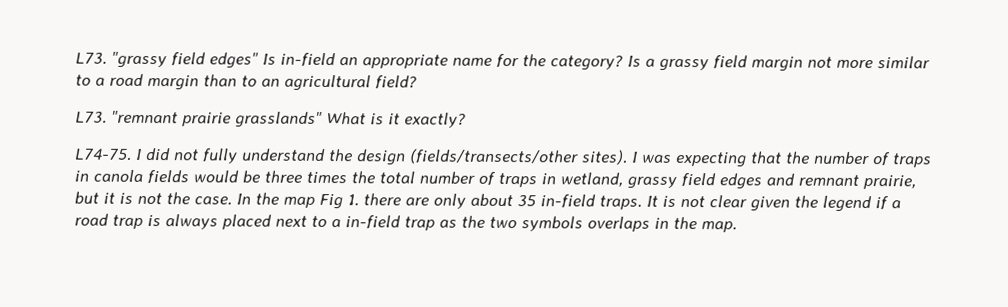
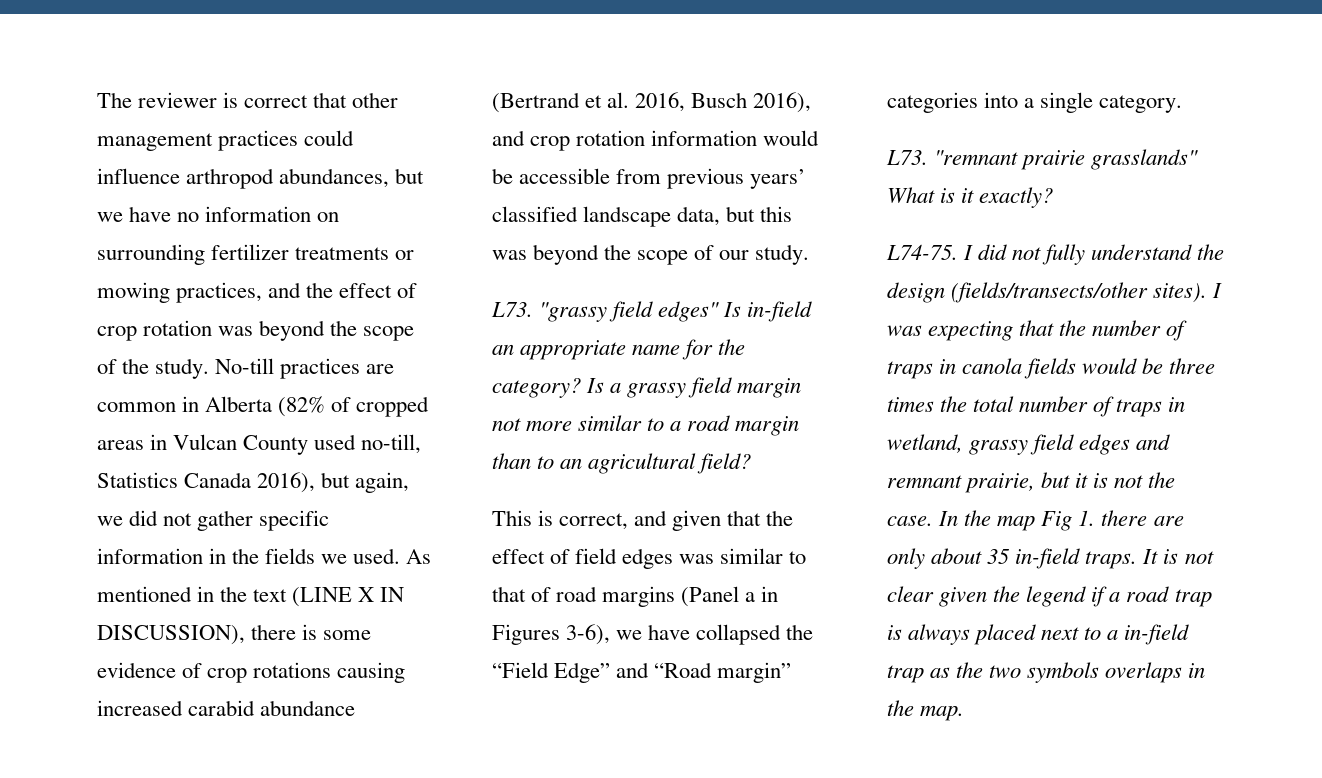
(75, 58) none -> [97,92,399,108] [97,130,355,151] [97,168,425,189] [97,206,340,222] [97,244,415,265] [97,282,418,303] [97,320,415,341] [97,358,395,379] [97,396,430,417] [97,434,422,455] [97,472,410,493] [97,510,330,531] [97,548,432,564] [97,586,405,607] [97,624,372,645] [97,662,406,683] [97,700,356,716] [492,92,812,113] [492,130,820,151] [492,168,807,189] [492,206,793,227] [492,244,810,265] The reviewer is correct that other management practices could influence arthropod abundances, but we have no information on surrounding fertilizer treatments or mowing practices, and the effect of crop rotation was beyond the scope of the study. No-till practices are common in Alberta (82% of cropped areas in Vulcan County used no-till, Statistics Canada 2016), but again, we did not gather specific information in the fields we used. As mentioned in the text (LINE X IN DISCUSSION), there is some evidence of crop rotations causing increased carabid abundance (Bertrand et al. 2016, Busch 2016), and crop rotation information would be accessible from previous years’ classified landscape data, but this was beyond the scope of our study. //
(417, 82) none -> [492,510,794,531] [492,548,807,569] [492,586,779,607] [492,624,814,645] [492,662,792,683] [887,92,1183,113] // This is correct, and given that the effect of field edges was similar to that of road margins (Panel a in Figures 3-6), we have collapsed the “Field Edge” and “Road margin” categories into a single category.

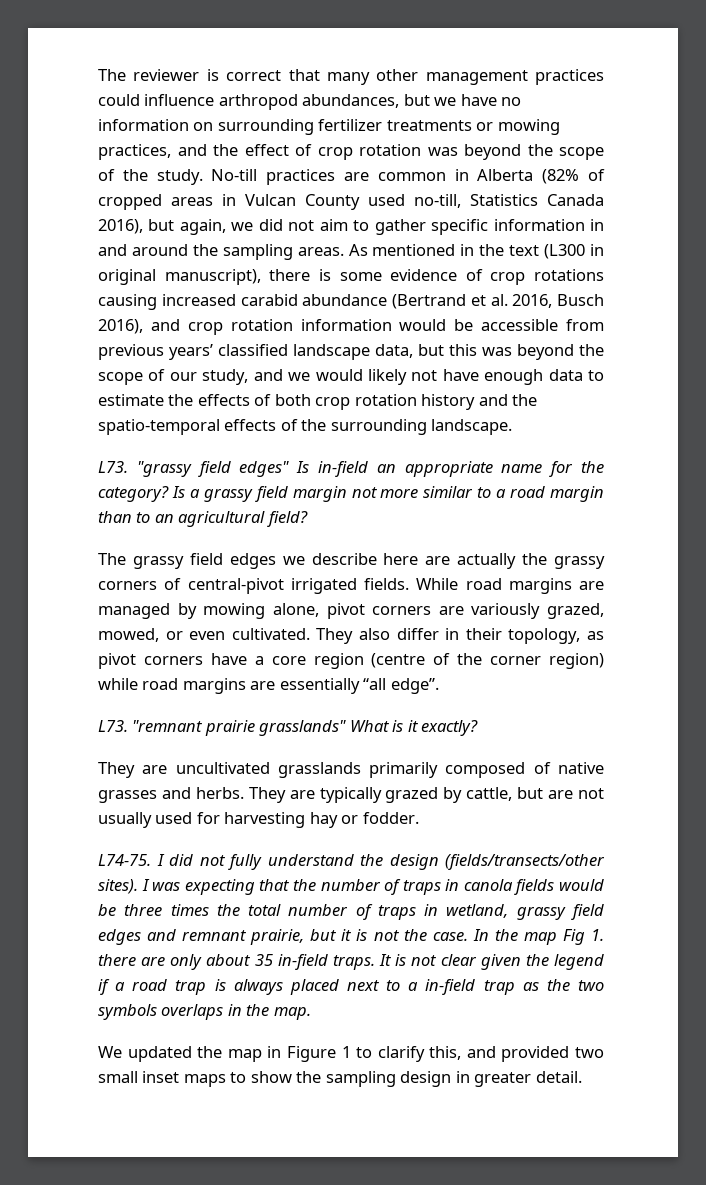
(348, 100) none -> [326,72,370,85] many
(193, 519) none -> [319,219,370,231] aim to
[232,548,401,564] the fields we used. -> [98,244,344,260] and around the sampling areas.
[292,587,405,607] [97,625,245,645] (LINE X IN DISCUSSION), -> [544,244,605,259] [98,269,261,285] (L300 in original manuscript),
[755,244,810,265] study. -> [202,369,605,385] [98,394,538,410] [98,419,513,435] study, and we would likely not have enough data to estimate the effects of both crop rotation history and the spatio-temporal effects of the surrounding landscape.
[492,510,794,531] [492,548,807,569] [492,586,779,607] [492,624,814,645] [492,662,792,683] [887,92,1183,113] This is correct, and given that the effect of field edges was similar to that of road margins (Panel a in Figures 3-6), we have collapsed the “Field Edge” and “Road margin” categories into a single category. -> [98,553,605,569] [98,578,604,594] [98,603,604,619] [98,628,605,644] [98,653,604,669] [98,678,439,694] The grassy field edges we describe here are actually the grassy corners of central-pivot irrigated fields. While road margins are managed by mowing alone, pivot corners are variously grazed, mowed, or even cultivated. They also differ in their topology, as pivot corners have a core region (centre of the corner region) while road margins are essentially “all edge”.
(1054, 197) none -> [98,762,604,778] [98,787,605,803] [98,812,419,828] // They are uncultivated grasslands primarily composed of native grasses and herbs. They are typically grazed by cattle, but are not usually used for harvesting hay or fodder.
(965, 713) none -> [98,1046,604,1062] [98,1071,582,1087] // We updated the map in Figure 1 to clarify this, and provided two small inset maps to show the sampling design in greater detail.

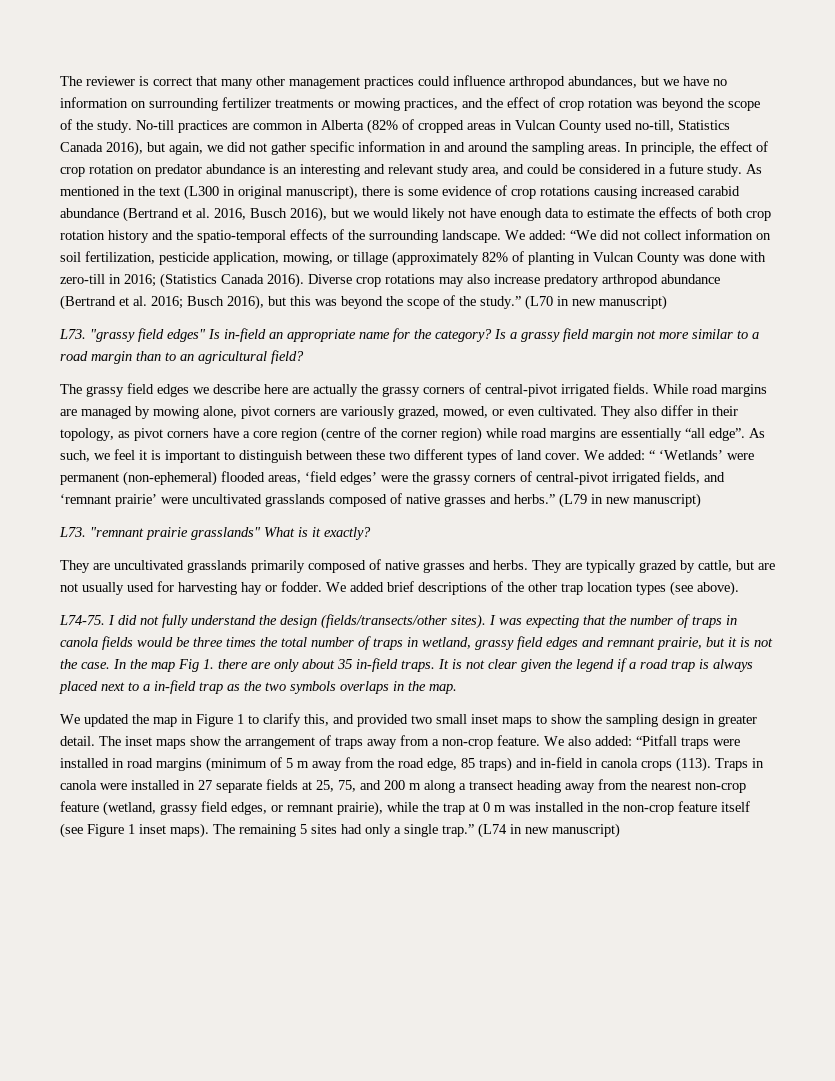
[319,219,370,231] aim to -> (267, 147) none
(344, 251) none -> [625,141,768,155] [60,163,742,177] In principle, the effect of crop rotation on predator abundance is an interesting and relevant study area, and could be considered in a future study.
[150,319,604,335] [98,344,604,360] [98,369,283,385] and crop rotation information would be accessible from previous years’ classified landscape data, but this was beyond the scope of our study, and -> [331,208,349,218] but
(513, 427) none -> [505,229,771,240] [60,251,766,266] [60,273,720,288] [60,295,667,310] We added: “We did not collect information on soil fertilization, pesticide application, mowing, or tillage (approximately 82% of planting in Vulcan County was done with zero-till in 2016; (Statistics Canada 2016). Diverse crop rotations may also increase predatory arthropod abundance (Bertrand et al. 2016; Busch 2016), but this was beyond the scope of the study.” (L70 in new manuscript)
(439, 686) none -> [749,428,765,438] [60,449,754,463] [60,471,725,486] [60,493,701,508] As such, we feel it is important to distinguish between these two different types of land cover. We added: “ ‘Wetlands’ were permanent (non-ephemeral) flooded areas, ‘field edges’ were the grassy corners of central-pivot irrigated fields, and ‘remnant prairie’ were uncultivated grasslands composed of native grasses and herbs.” (L79 in new manuscript)
(419, 818) none -> [326,581,739,596] We added brief descriptions of the other trap location types (see above).
(582, 1077) none -> [99,735,740,749] [60,757,764,772] [60,779,746,793] [60,801,750,816] [60,823,620,838] The inset maps show the arrangement of traps away from a non-crop feature. We also added: “Pitfall traps were installed in road margins (minimum of 5 m away from the road edge, 85 traps) and in-field in canola crops (113). Traps in canola were installed in 27 separate fields at 25, 75, and 200 m along a transect heading away from the nearest non-crop feature (wetland, grassy field edges, or remnant prairie), while the trap at 0 m was installed in the non-crop feature itself (see Figure 1 inset maps). The remaining 5 sites had only a single trap.” (L74 in new manuscript)

